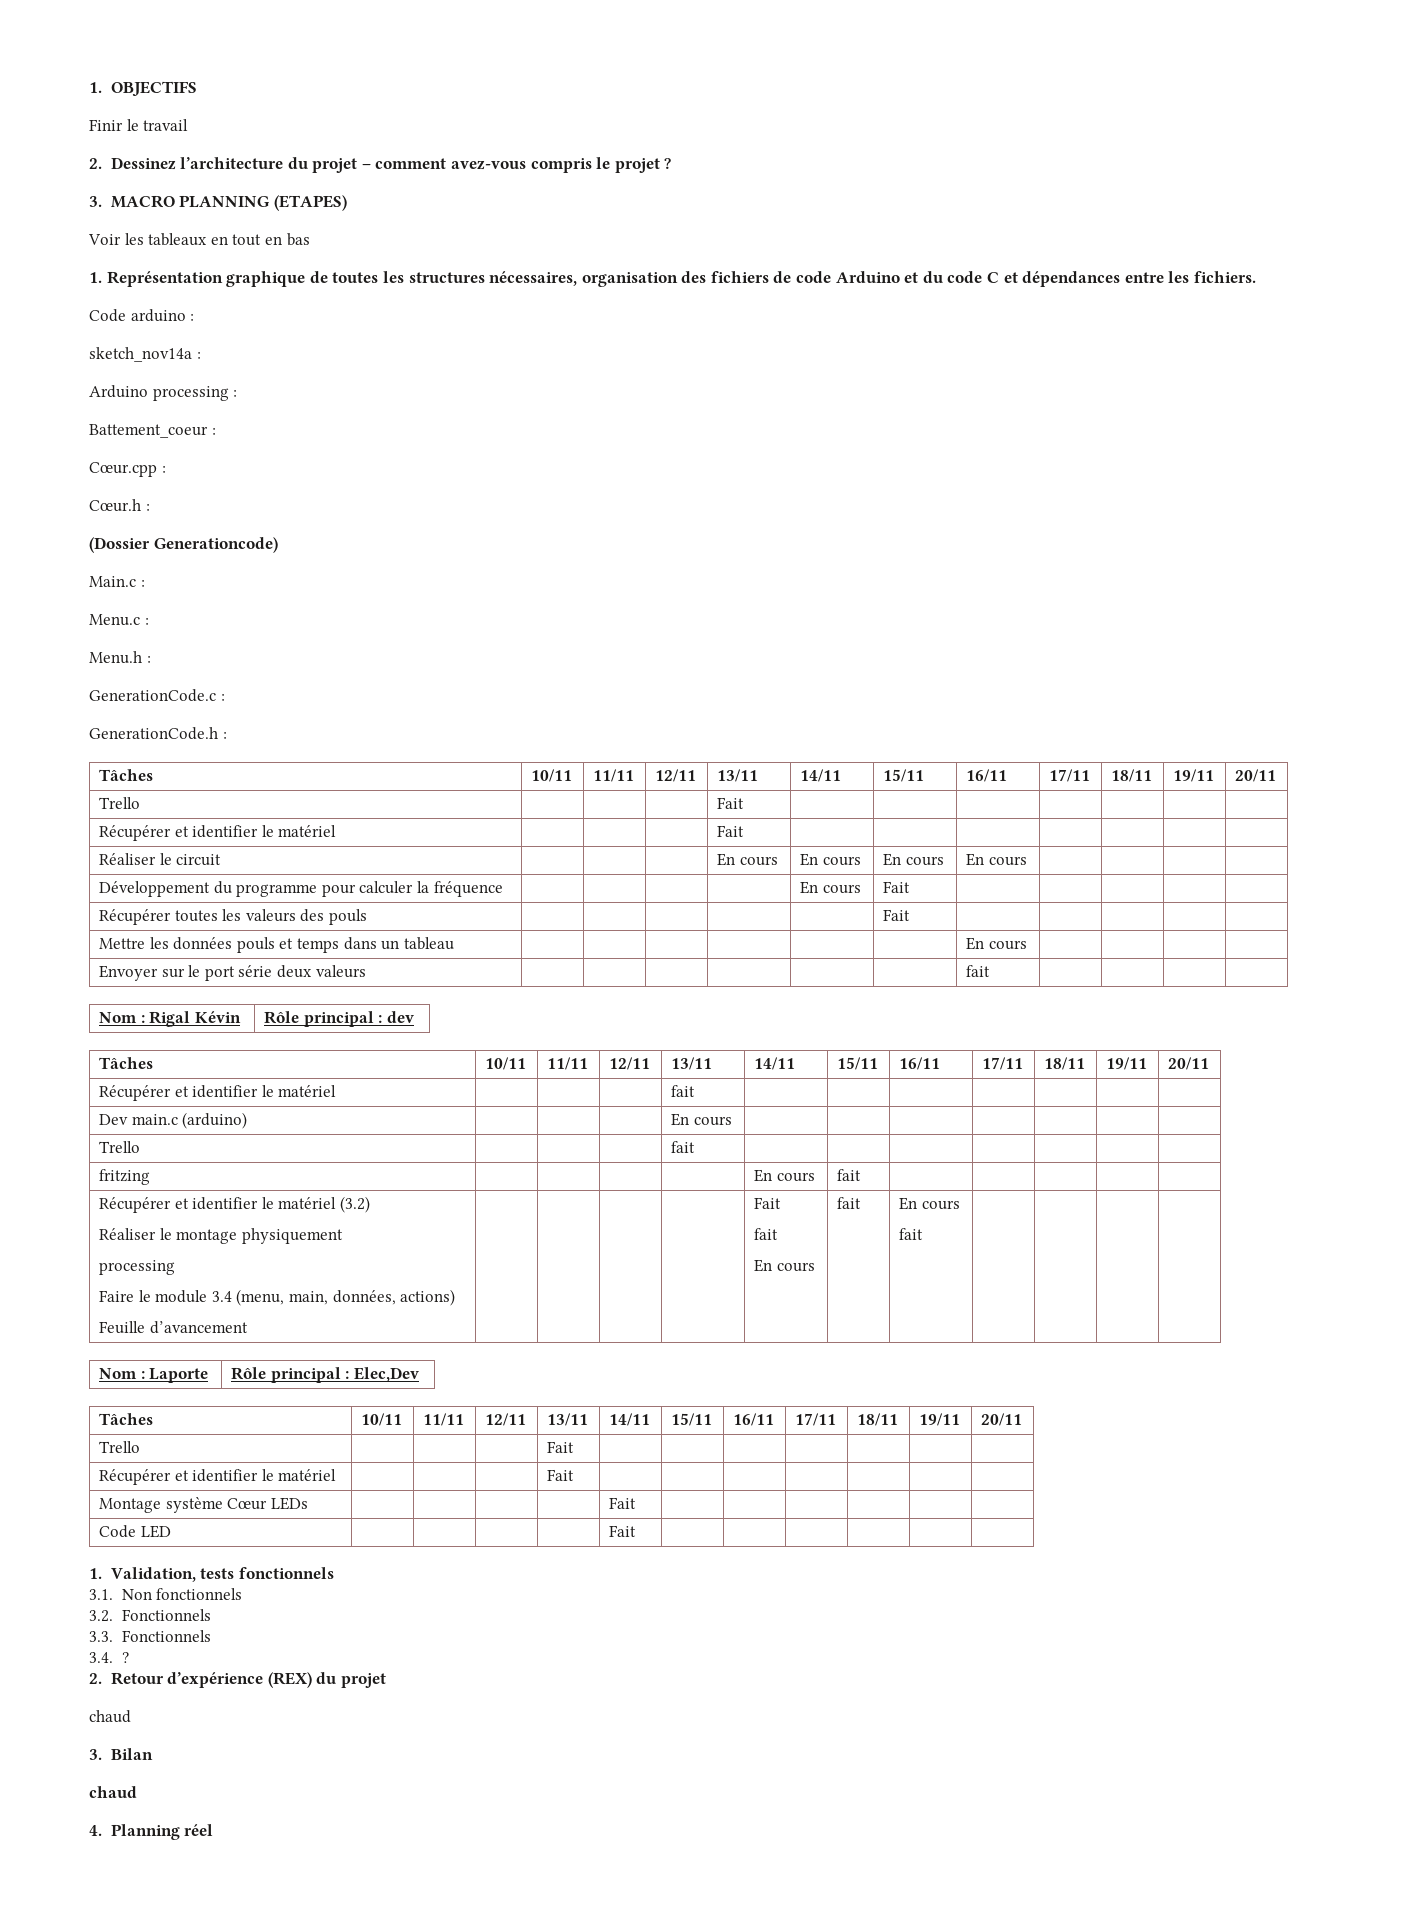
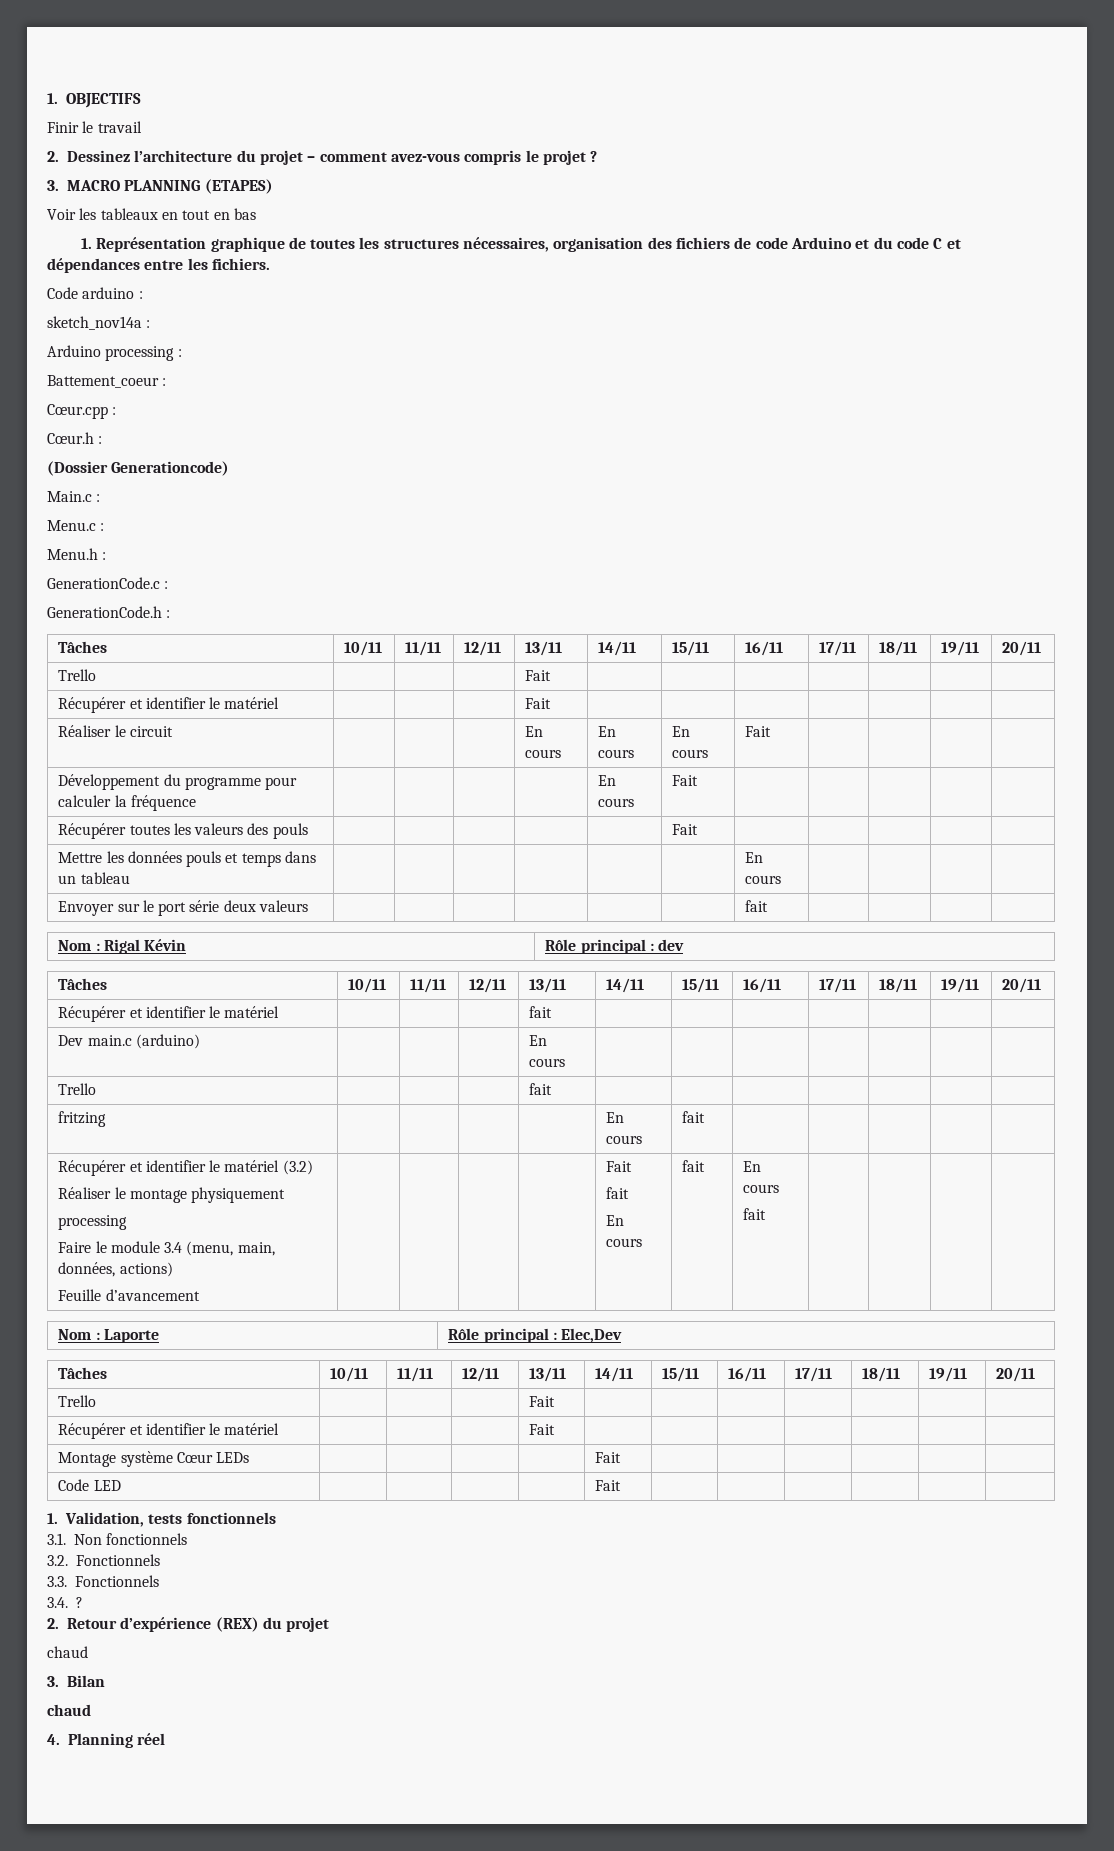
[966,853,1027,866] En cours -> [745,726,772,737] Fait

